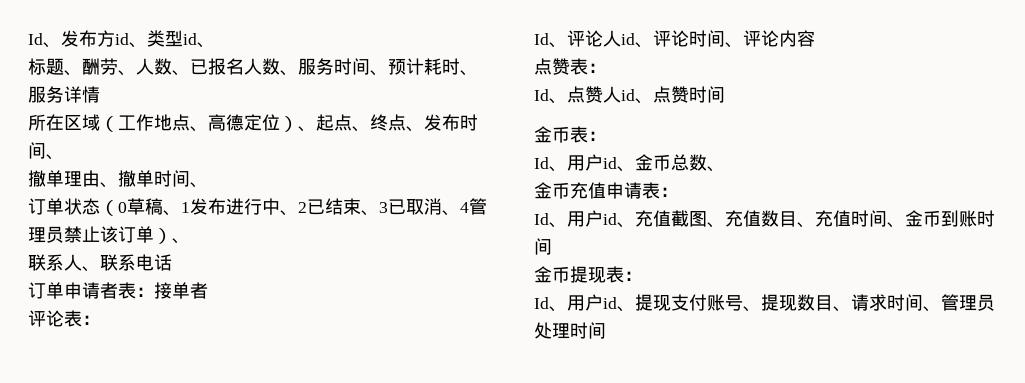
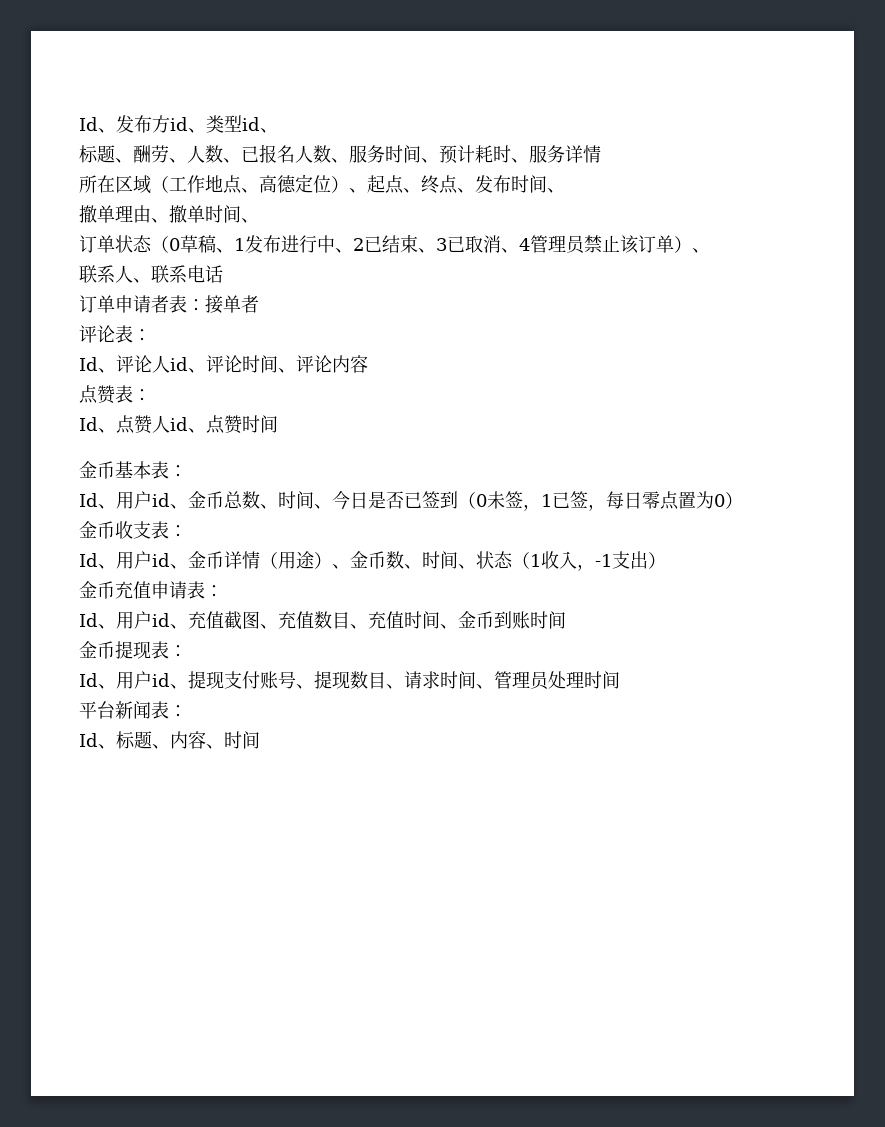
(570, 134) none -> [115,461,151,479] 基本
(725, 169) none -> [278,491,743,511] [79,521,187,539] [79,551,666,571] 时间、今日是否已签到（0未签，1已签，每日零点置为0） // 金币收支表： // Id、用户id、金币详情（用途）、金币数、时间、状态（1收入，-1支出）
(606, 330) none -> [79,701,187,719] [79,731,260,749] // 平台新闻表： // Id、标题、内容、时间

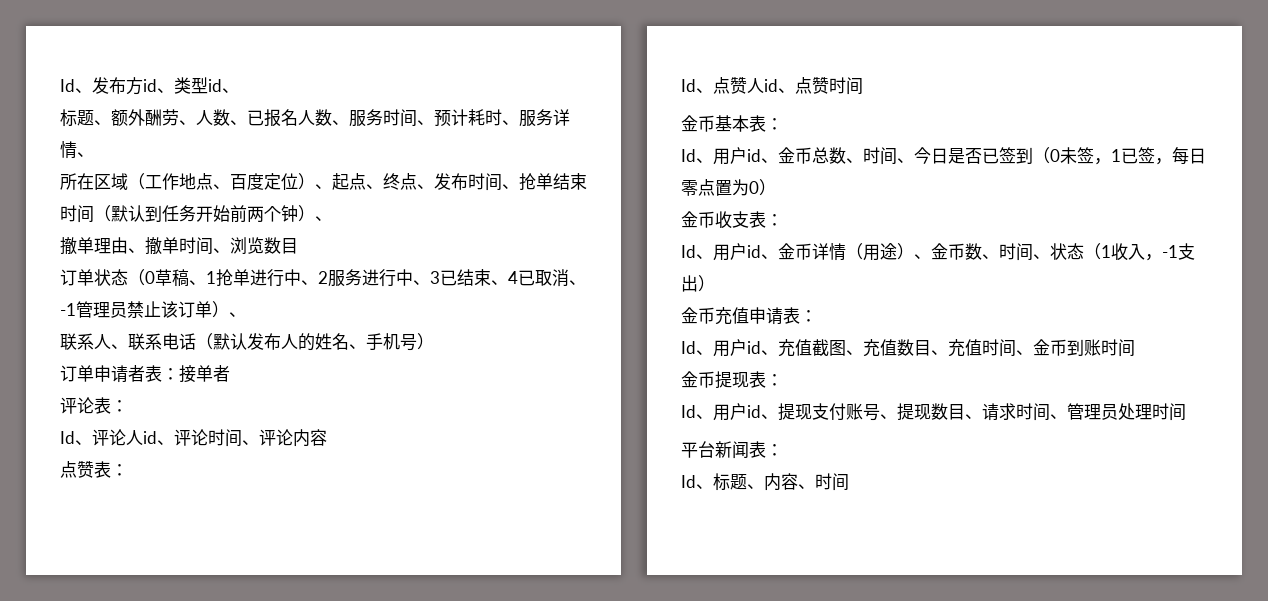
(133, 160) none -> [111,109,145,126] 额外
(601, 154) none -> [77,152,94,157] 、
[259,175,296,193] 高德 -> [230,173,264,190] 百度
(565, 190) none -> [519,173,587,190] [60,205,332,223] 抢单结束时间（默认到任务开始前两个钟）、
(259, 220) none -> [230,237,298,254] 浏览数目
[245,235,281,253] 发布 -> [216,269,250,286] 抢单
(364, 244) none -> [328,269,440,287] 服务进行中、3
[436,238,447,251] 3 -> [508,271,518,284] 4
[519,238,530,251] 4 -> [60,303,76,316] -1
(223, 274) none -> [196,333,434,351] （默认发布人的姓名、手机号）

